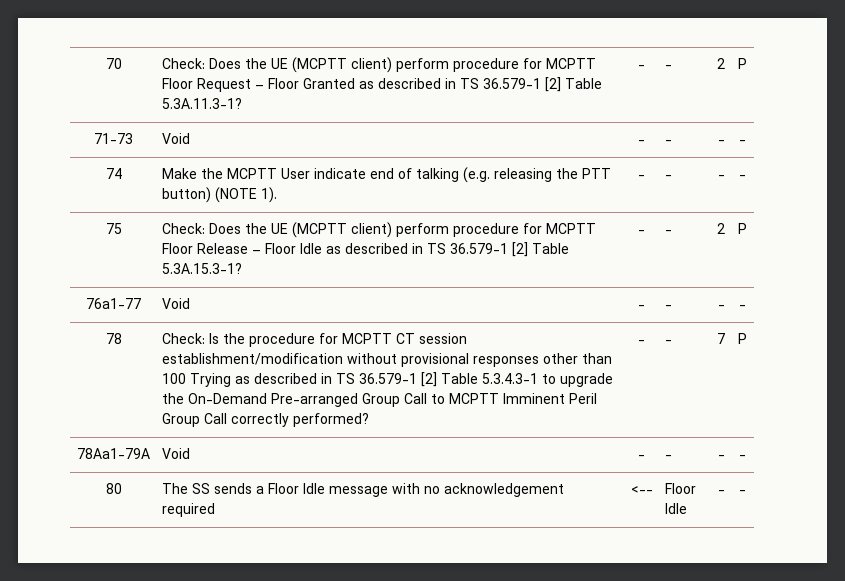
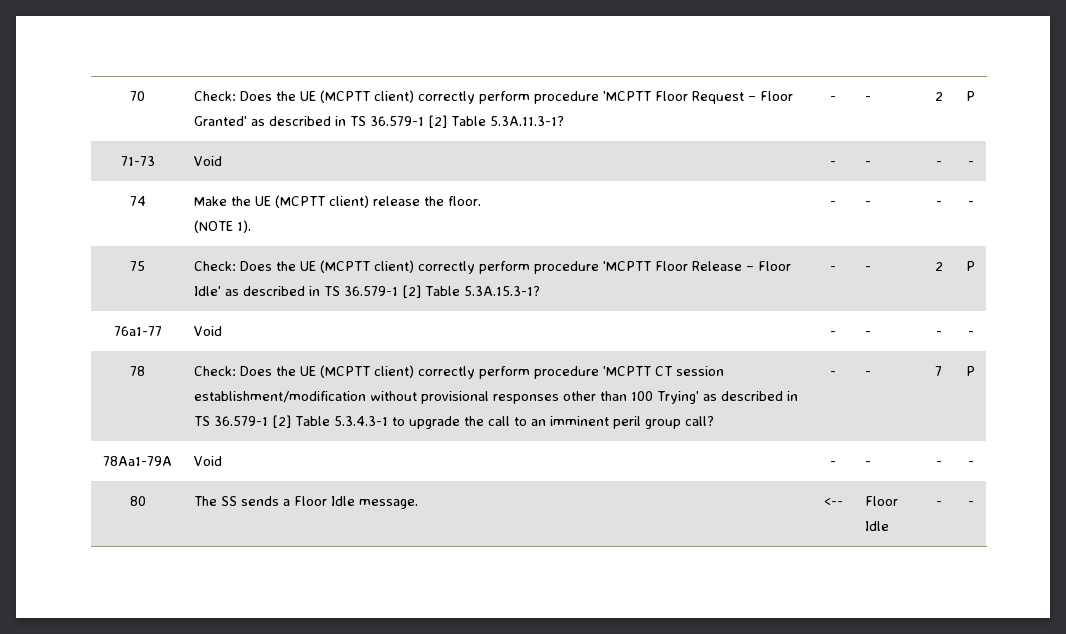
[396,58,597,72] perform procedure for MCPTT -> [418,91,652,104] correctly perform procedure 'MCPTT
[303,78,356,89] Granted -> [194,116,248,126] Granted'
[227,167,612,183] [162,187,212,203] MCPTT User indicate end of talking (e.g. releasing the PTT button) -> [255,195,482,208] UE (MCPTT client) release the floor. //
[396,223,597,237] perform procedure for MCPTT -> [418,261,652,274] correctly perform procedure 'MCPTT
[300,243,323,254] Idle -> [194,286,222,296] Idle'
[209,333,393,347] Is the procedure for MCPTT -> [240,365,652,379] Does the UE (MCPTT client) correctly perform procedure 'MCPTT
[190,373,232,387] Trying -> [657,391,700,404] Trying'
[188,393,598,407] [162,413,370,427] On-Demand Pre-arranged Group Call to MCPTT Imminent Peril Group Call correctly performed? -> [488,416,715,429] call to an imminent peril group call?
[329,483,565,497] [162,503,216,517] message with no acknowledgement required -> [359,499,419,509] message.

